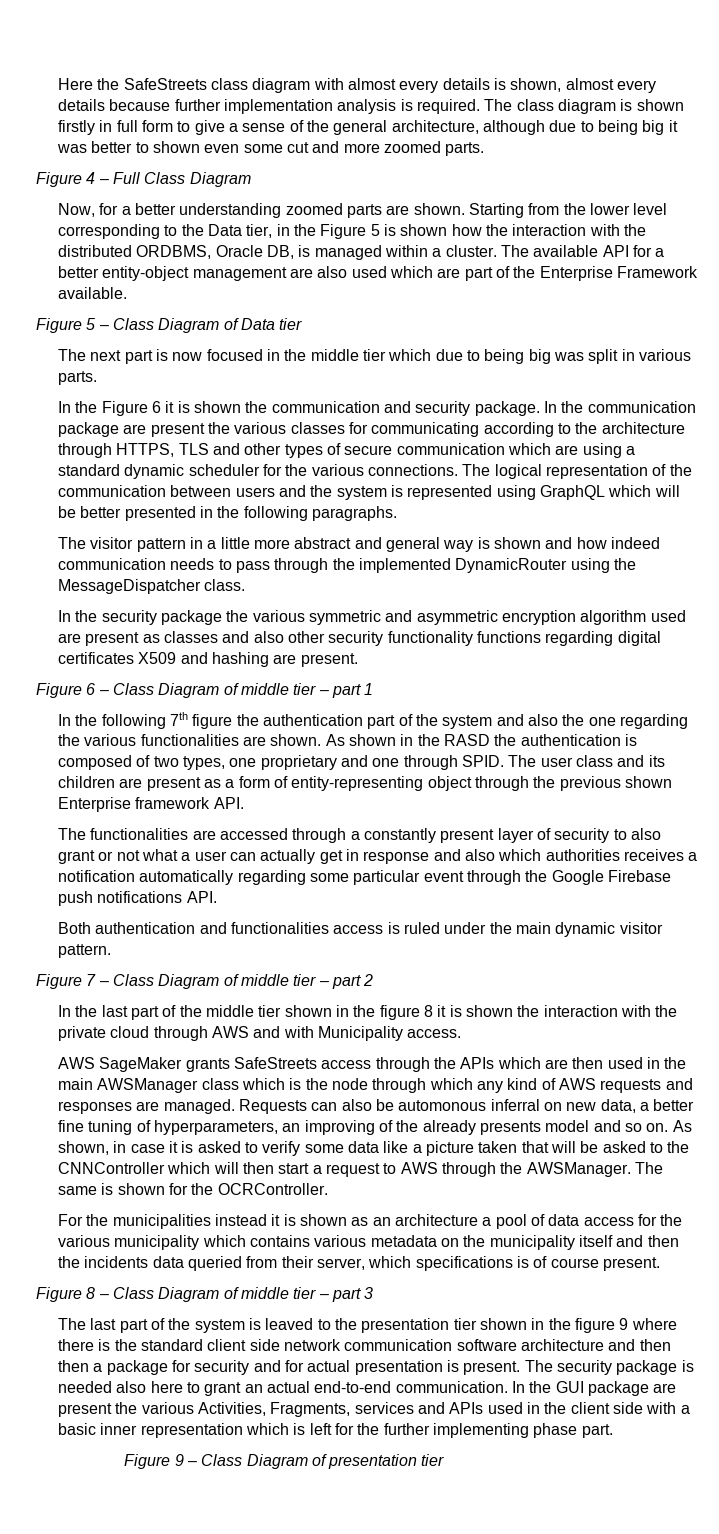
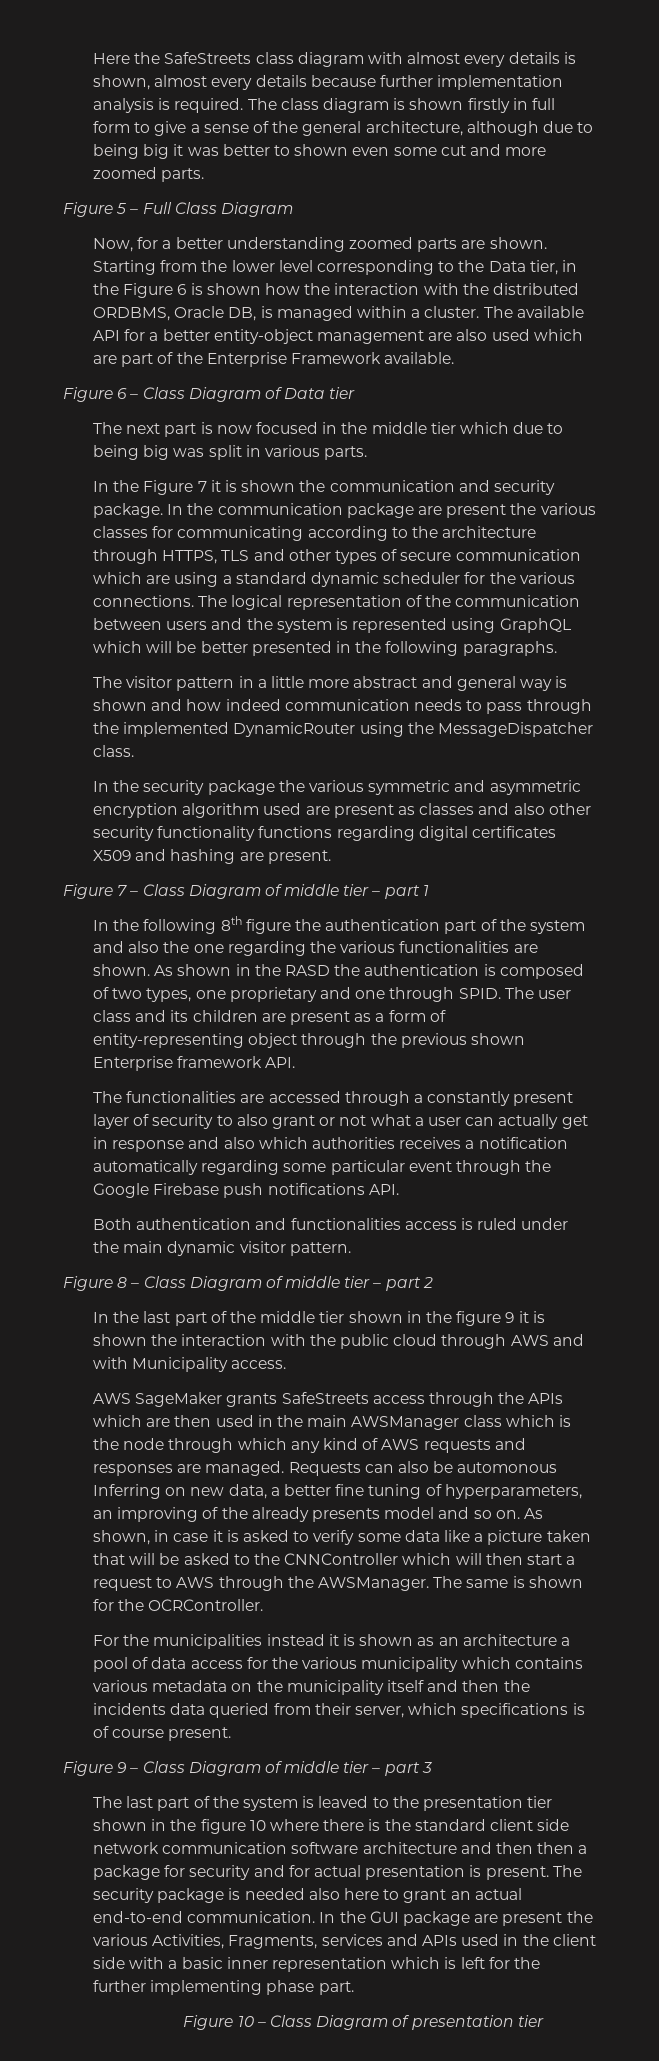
[86,172,96,184] 4 -> [116,203,127,214] 5
[370,224,380,236] 5 -> [177,284,187,295] 6
[86,318,96,330] 5 -> [117,388,128,399] 6
[152,401,162,413] 6 -> [197,481,207,492] 7
[86,683,96,695] 6 -> [117,885,128,896] 7
[170,712,189,726] 7th -> [220,916,242,931] 8th
[86,974,97,986] 7 -> [117,1277,128,1288] 8
[423,1005,433,1017] 8 -> [505,1312,515,1323] 9
[58,1026,107,1041] private -> [340,1334,390,1349] public
[490,1099,540,1111] inferral -> [93,1484,162,1499] Inferring
[86,1287,96,1299] 8 -> [117,1762,128,1773] 9
[619,1318,629,1330] 9 -> [249,1820,266,1831] 10
[174,1454,184,1466] 9 -> [237,2016,254,2027] 10

